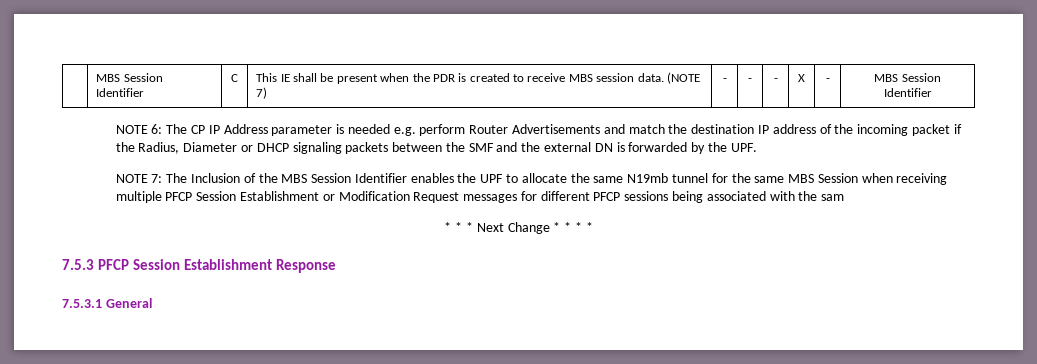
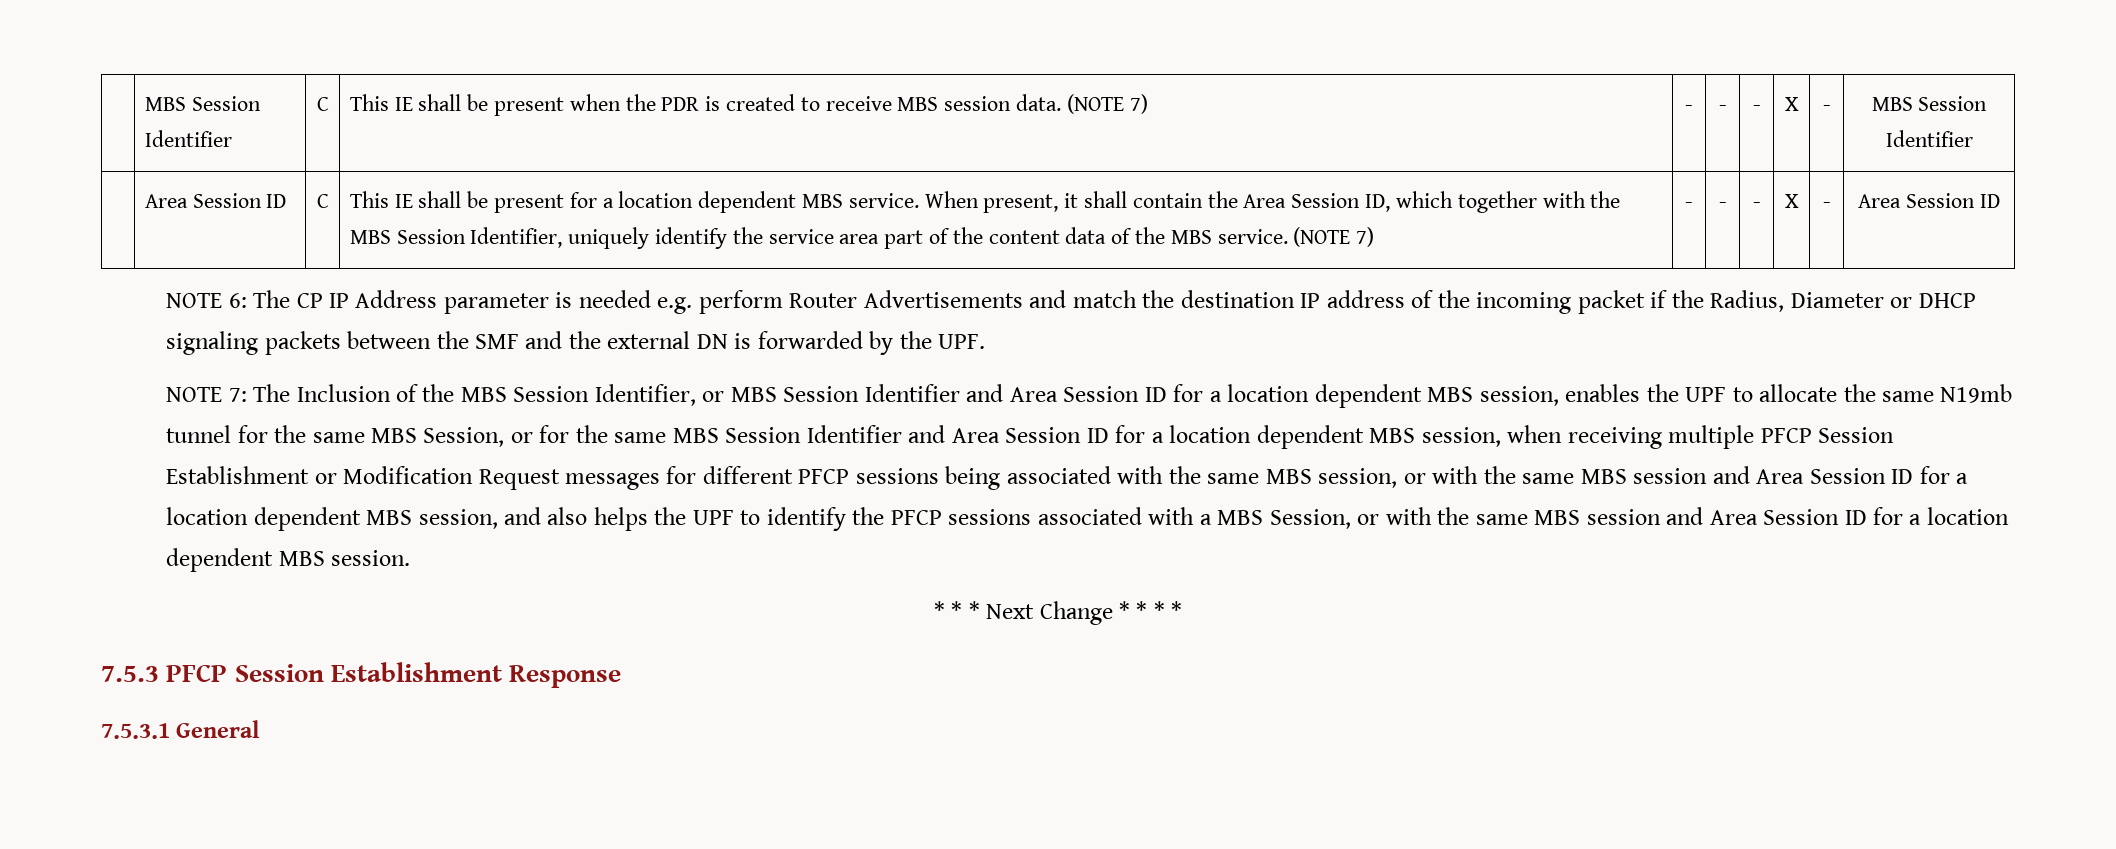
(932, 92) none -> [144,193,287,208] [316,194,329,208] [349,191,1621,213] [349,227,1375,249] [1685,202,1693,208] [1718,202,1727,208] [1752,202,1761,208] [1784,194,1799,208] [1822,202,1831,208] [1858,193,2000,208] // | Area Session ID | C | This IE shall be present for a location dependent MBS service. When present, it shall contain the Area Session ID, which together with the MBS Session Identifier, uniquely identify the service area part of the content data of the MBS service. (NOTE 7) | - | - | - | X | - | Area Session ID
[354,173,407,183] Identifier -> [594,384,1559,408] Identifier, or MBS Session Identifier and Area Session ID for a location dependent MBS session,
[817,173,858,183] Session -> [423,425,1501,449] Session, or for the same MBS Session Identifier and Area Session ID for a location dependent MBS session,
[821,194,845,201] sam -> [1207,466,1969,488] [166,507,2009,531] [166,548,411,572] same MBS session, or with the same MBS session and Area Session ID for a location dependent MBS session, and also helps the UPF to identify the PFCP sessions associated with a MBS Session, or with the same MBS session and Area Session ID for a location dependent MBS session.

